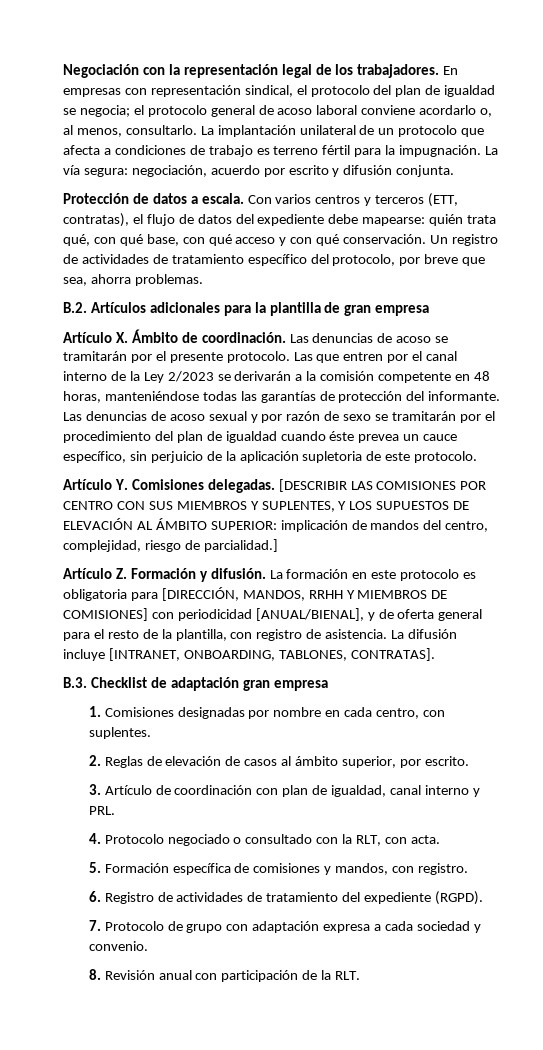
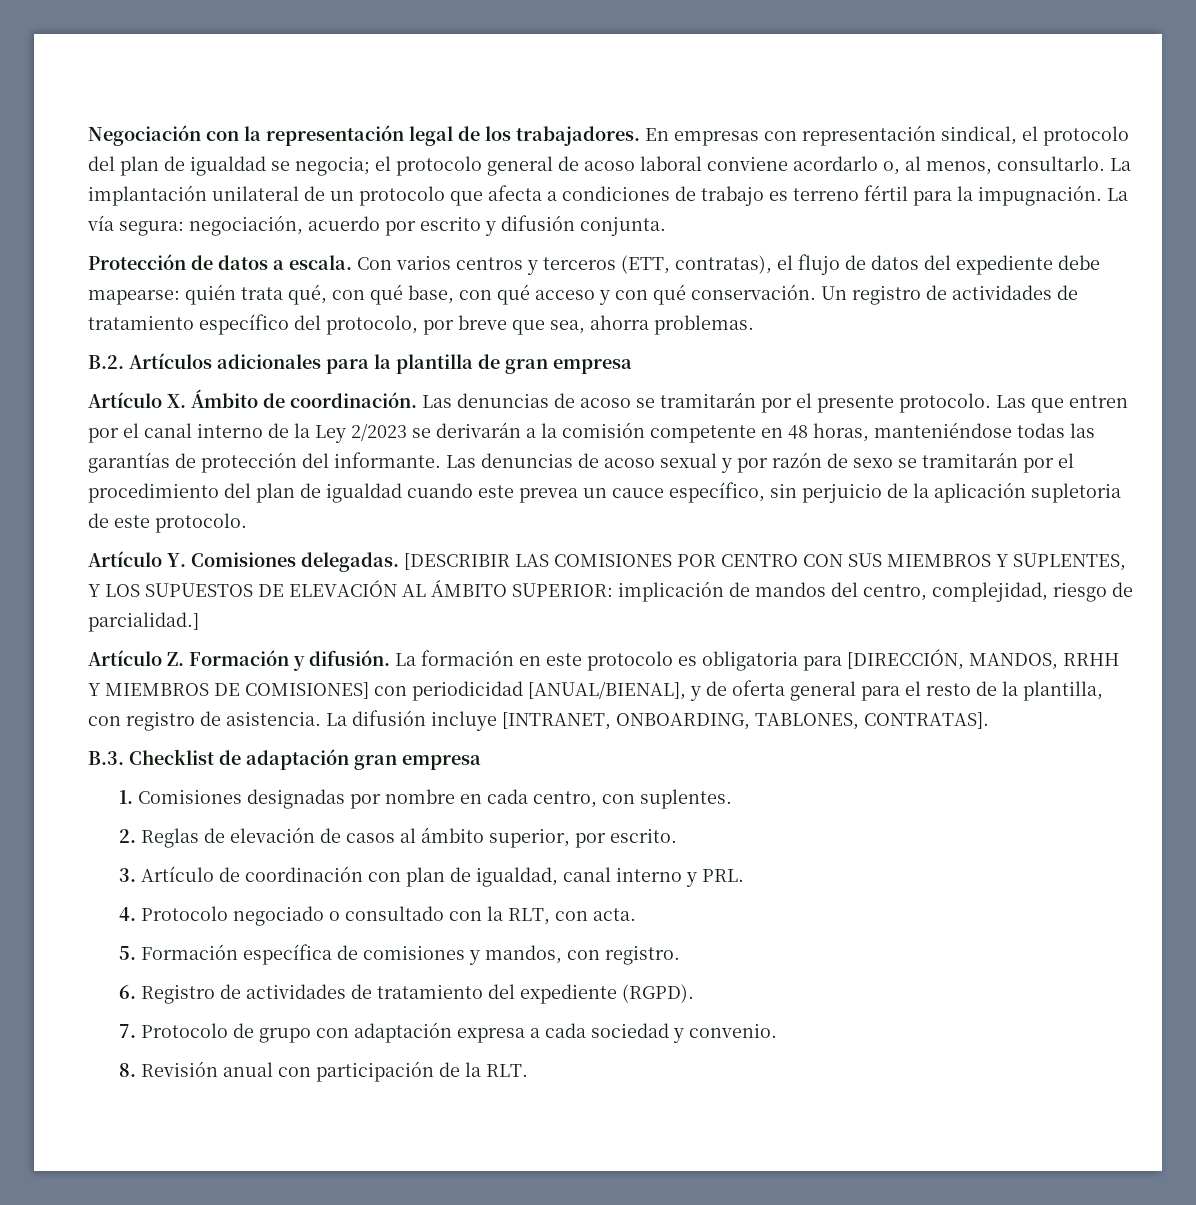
[329,431,355,441] éste -> [478,485,514,498] este

